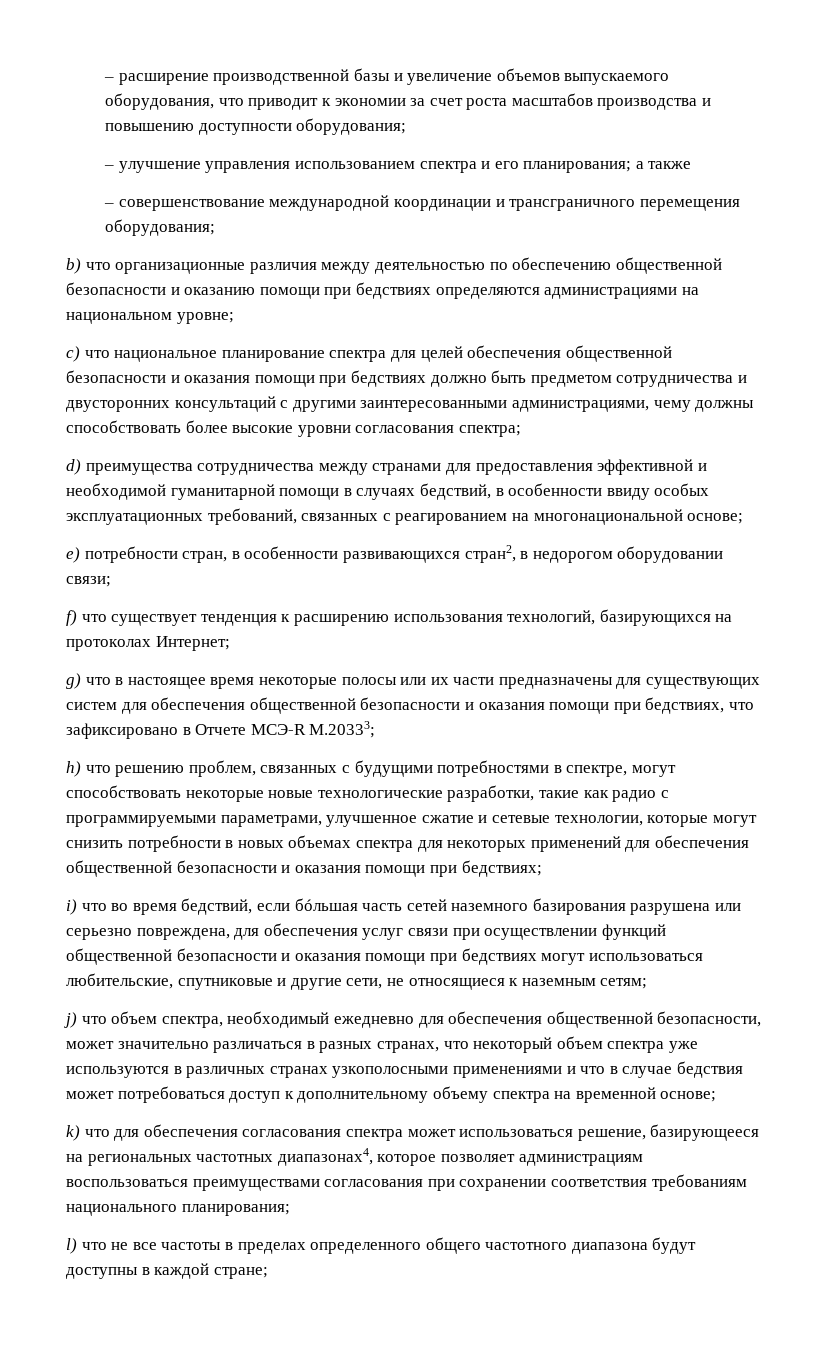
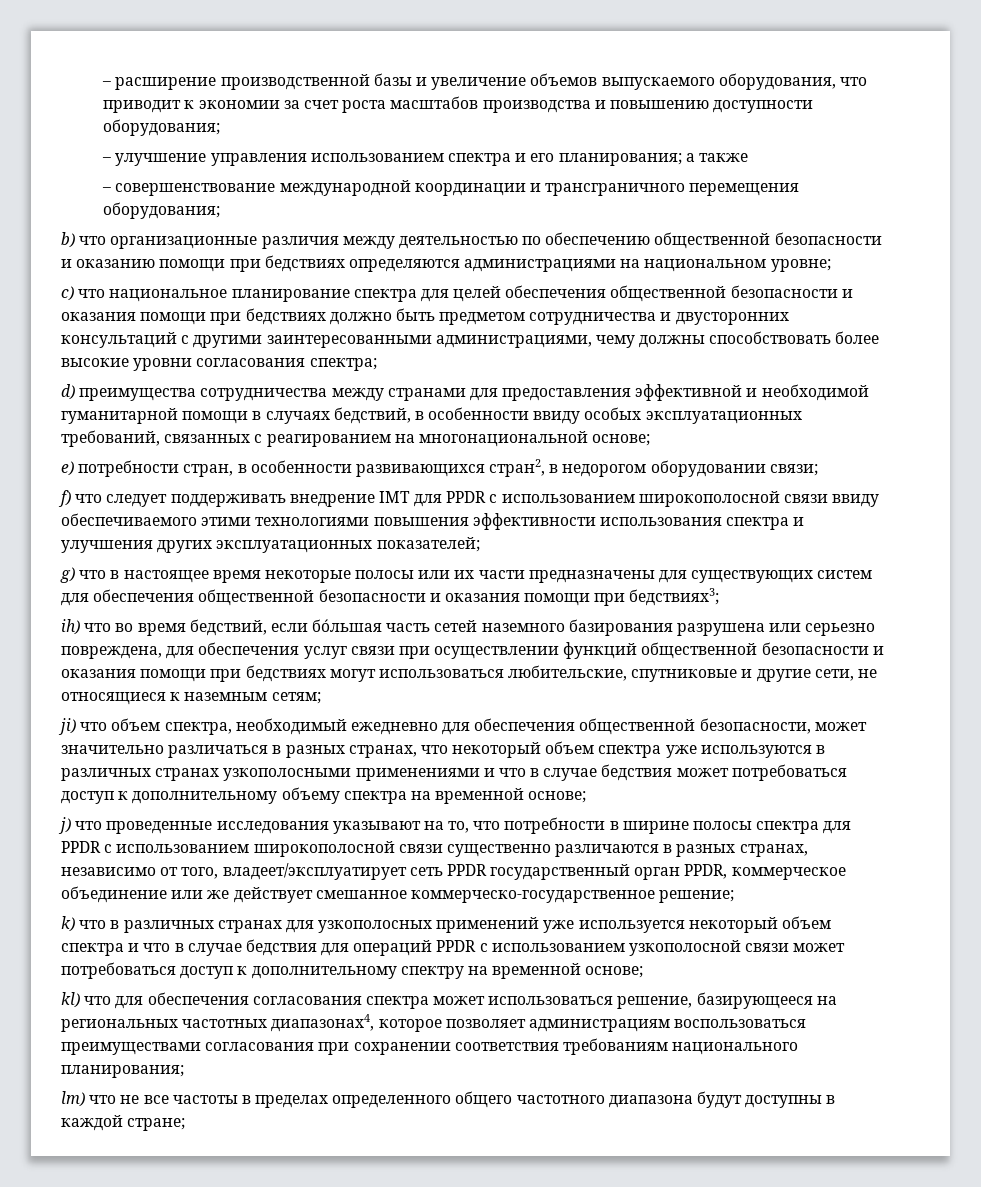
[111,609,733,626] [66,636,230,651] существует тенденция к расширению использования технологий, базирующихся на протоколах Интернет; -> [106,491,880,507] [61,513,805,530] [61,537,480,553] следует поддерживать внедрение IMT для PPDR с использованием широкополосной связи ввиду обеспечиваемого этими технологиями повышения эффективности использования спектра и улучшения других эксплуатационных показателей;
[645,697,754,714] [66,721,376,739] [66,760,676,777] [66,785,669,802] [66,815,757,827] [66,835,749,852] [66,860,542,877] [66,899,77,915] бедствиях, что зафиксировано в Отчете МСЭ-R M.20333; // h) что решению проблем, связанных с будущими потребностями в спектре, могут способствовать некоторые новые технологические разработки, такие как радио с программируемыми параметрами, улучшенное сжатие и сетевые технологии, которые могут снизить потребности в новых объемах спектра для некоторых применений для обеспечения общественной безопасности и оказания помощи при бедствиях; // i) -> [629,588,720,606] [61,619,80,635] бедствиях3; // ih)
[64,1012,77,1028] j) -> [58,718,76,735] ji)
[66,1125,80,1141] k) -> [58,817,852,834] [61,841,808,857] [61,863,846,880] [61,886,735,903] [61,916,832,933] [61,939,846,956] [61,962,644,979] [61,992,80,1008] j) что проведенные исследования указывают на то, что потребности в ширине полосы спектра для PPDR с использованием широкополосной связи существенно различаются в разных странах, независимо от того, владеет/эксплуатирует сеть PPDR государственный орган PPDR, коммерческое объединение или же действует смешанное коммерческо-государственное решение; // k) что в различных странах для узкополосных применений уже используется некоторый объем спектра и что в случае бедствия для операций PPDR с использованием узкополосной связи может потребоваться доступ к дополнительному спектру на временной основе; // kl)
[66,1238,77,1254] l) -> [61,1091,85,1107] lm)

